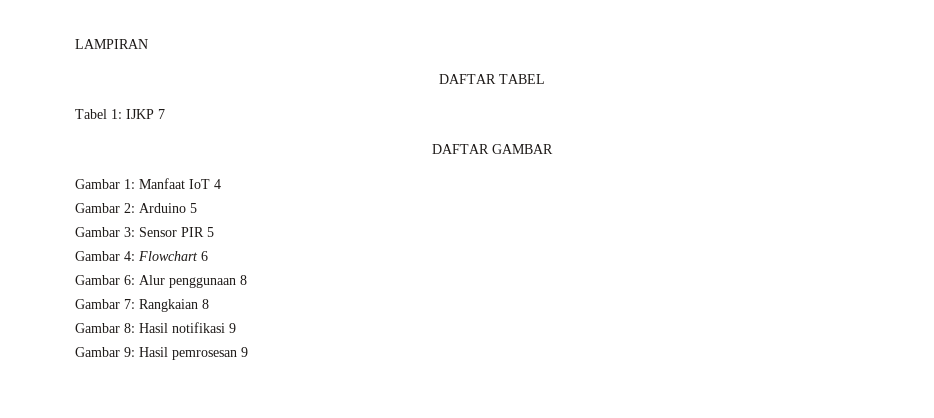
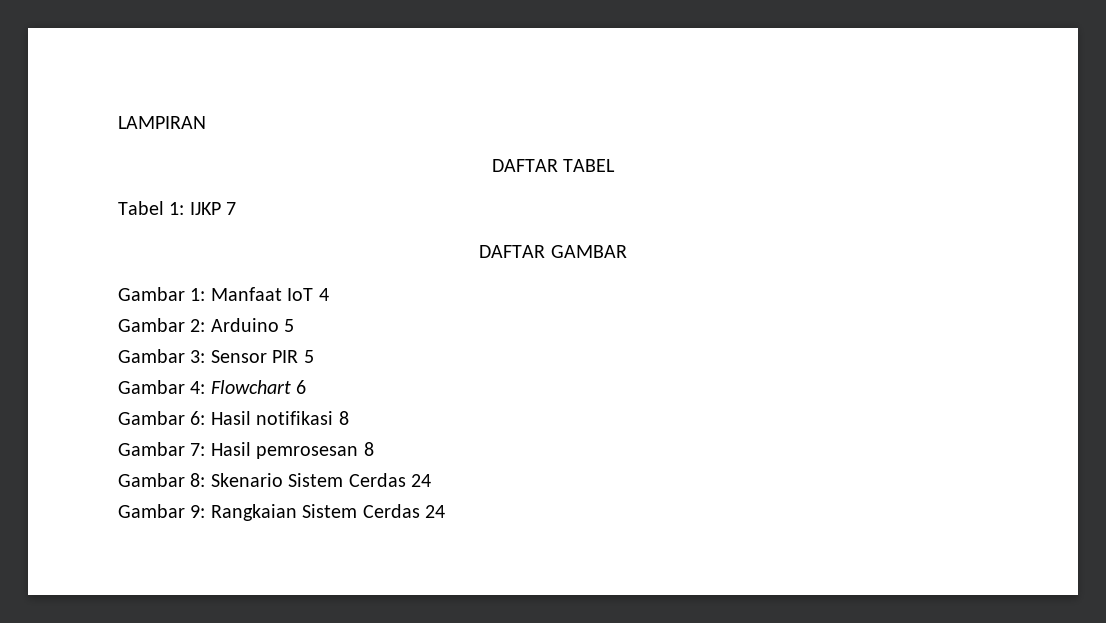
[139,275,236,288] Alur penggunaan -> [210,411,334,425] Hasil notifikasi
[139,299,198,312] Rangkaian -> [210,442,359,459] Hasil pemrosesan
[139,322,236,333] [75,347,248,360] Hasil notifikasi 9 // Gambar 9: Hasil pemrosesan 9 -> [210,473,431,487] [118,504,445,521] Skenario Sistem Cerdas 24 // Gambar 9: Rangkaian Sistem Cerdas 24

